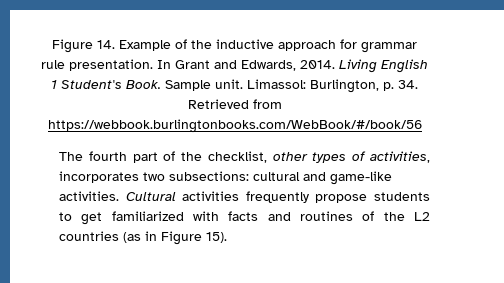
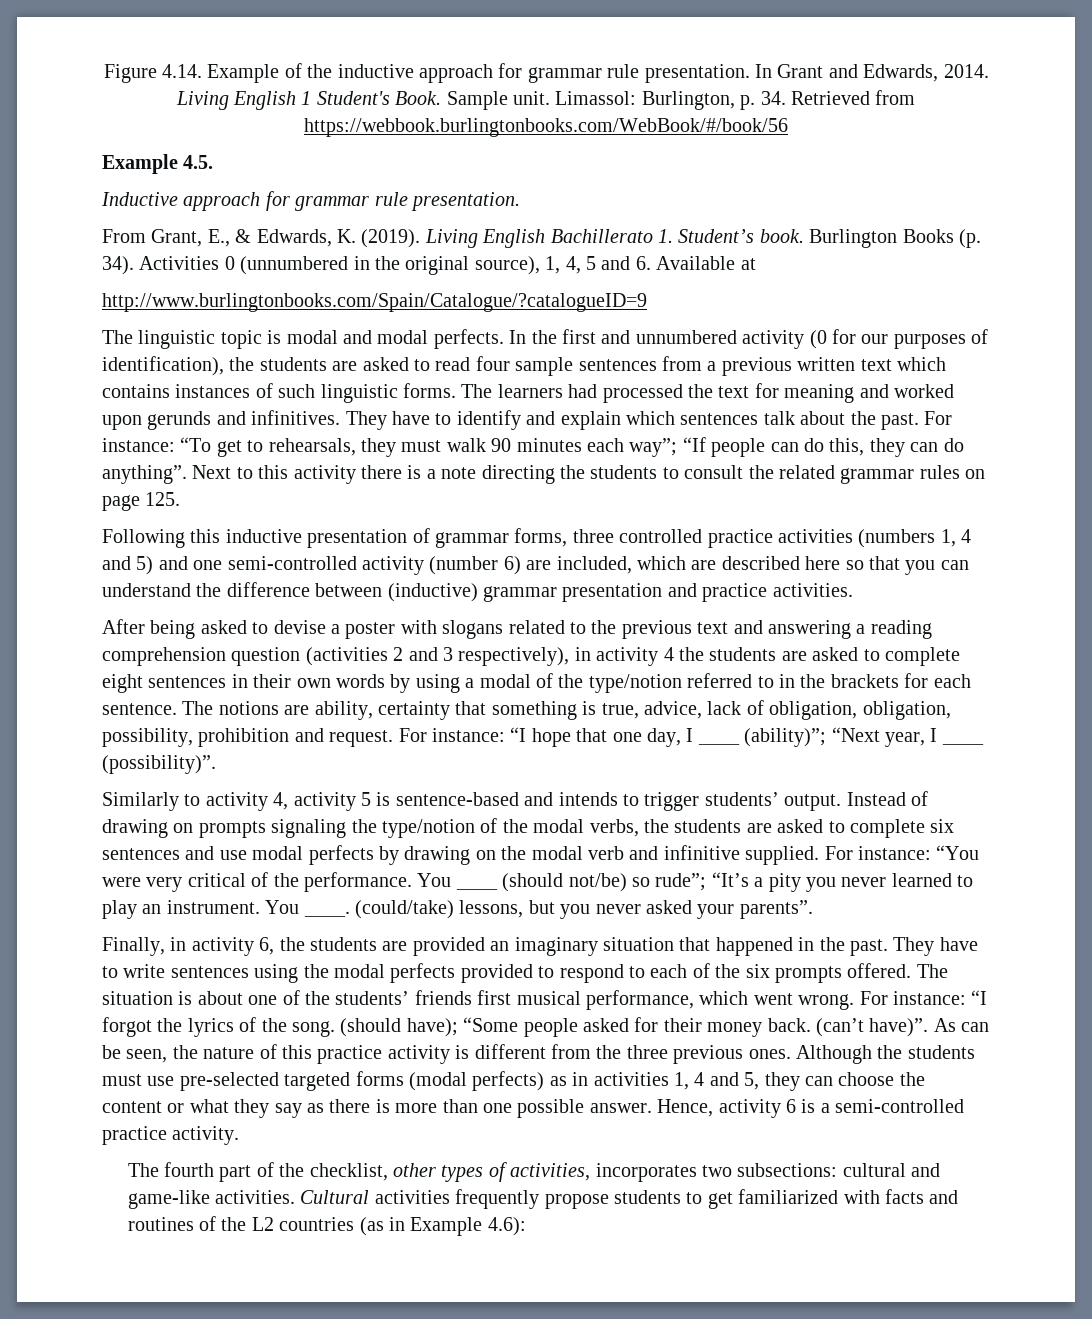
[52,39,115,53] Figure 14. -> [103,64,202,83] Figure 4.14.
(422, 126) none -> [102,154,214,174] [101,191,520,211] [102,229,981,248] [102,256,756,275] [102,293,647,312] [102,329,989,349] [102,356,946,376] [102,383,954,403] [102,410,953,430] [102,437,964,457] [102,465,986,484] [102,492,181,511] [102,528,972,548] [102,556,969,575] [102,582,853,602] [102,619,932,639] [102,647,960,666] [102,673,971,693] [102,700,951,720] [102,727,694,747] [697,727,938,747] [941,742,984,745] [102,755,216,774] [102,791,928,811] [102,818,955,838] [102,845,980,865] [102,872,452,892] [455,872,974,892] [102,900,813,919] [102,937,978,956] [102,963,948,983] [102,990,988,1010] [102,1017,990,1037] [102,1044,975,1064] [102,1071,925,1091] [102,1099,965,1118] [102,1126,240,1145] // Example 4.5. // Inductive approach for grammar rule presentation. // From Grant, E., & Edwards, K. (2019). Living English Bachillerato 1. Student’s book. Burlington Books (p. 34). Activities 0 (unnumbered in the original source), 1, 4, 5 and 6. Available at // http://www.burlingtonbooks.com/Spain/Catalogue/?catalogueID=9 // The linguistic topic is modal and modal perfects. In the first and unnumbered activity (0 for our purposes of identification), the students are asked to read four sample sentences from a previous written text which contains instances of such linguistic forms. The learners had processed the text for meaning and worked upon gerunds and infinitives. They have to identify and explain which sentences talk about the past. For instance: “To get to rehearsals, they must walk 90 minutes each way”; “If people can do this, they can do anything”. Next to this activity there is a note directing the students to consult the related grammar rules on page 125. // Following this inductive presentation of grammar forms, three controlled practice activities (numbers 1, 4 and 5) and one semi-controlled activity (number 6) are included, which are described here so that you can understand the difference between (inductive) grammar presentation and practice activities. // After being asked to devise a poster with slogans related to the previous text and answering a reading comprehension question (activities 2 and 3 respectively), in activity 4 the students are asked to complete eight sentences in their own words by using a modal of the type/notion referred to in the brackets for each sentence. The notions are ability, certainty that something is true, advice, lack of obligation, obligation, possibility, prohibition and request. For instance: “I hope that one day, I ____ (ability)”; “Next year, I ____ (possibility)”. // Similarly to activity 4, activity 5 is sentence-based and intends to trigger students’ output. Instead of drawing on prompts signaling the type/notion of the modal verbs, the students are asked to complete six sentences and use modal perfects by drawing on the modal verb and infinitive supplied. For instance: “You were very critical of the performance. You ____ (should not/be) so rude”; “It’s a pity you never learned to play an instrument. You ____. (could/take) lessons, but you never asked your parents”. // Finally, in activity 6, the students are provided an imaginary situation that happened in the past. They have to write sentences using the modal perfects provided to respond to each of the six prompts offered. The situation is about one of the students’ friends first musical performance, which went wrong. For instance: “I forgot the lyrics of the song. (should have); “Some people asked for their money back. (can’t have)”. As can be seen, the nature of this practice activity is different from the three previous ones. Although the students must use pre-selected targeted forms (modal perfects) as in activities 1, 4 and 5, they can choose the content or what they say as there is more than one possible answer. Hence, activity 6 is a semi-controlled practice activity.
[161,231,228,245] Figure 15). -> [410,1217,526,1236] Example 4.6):

